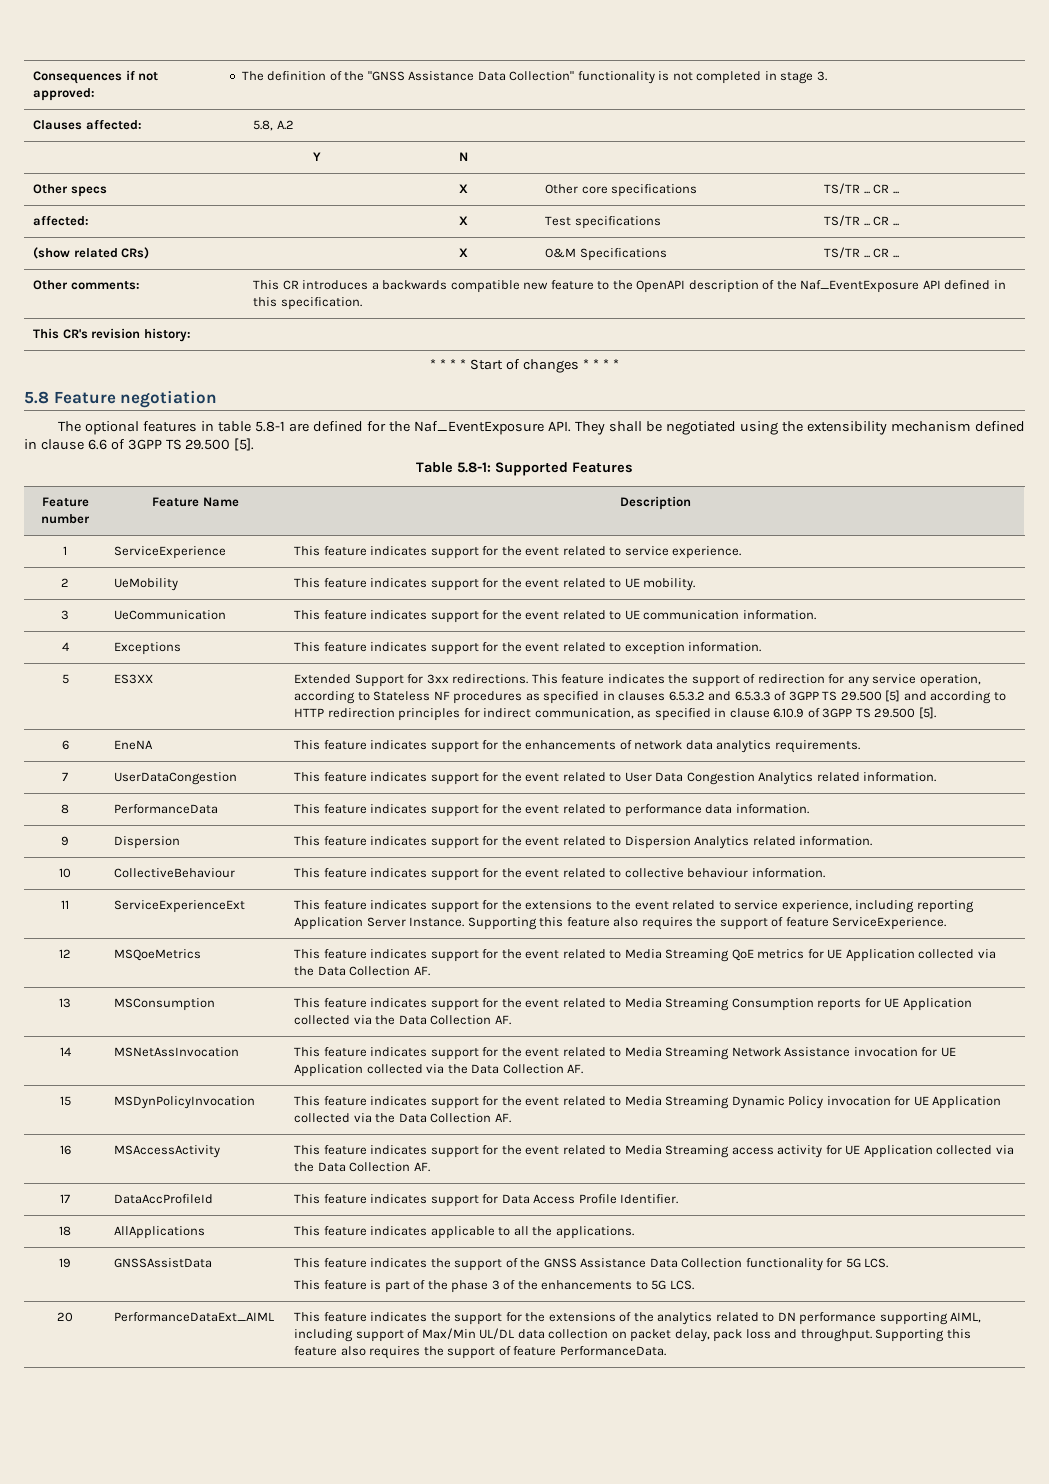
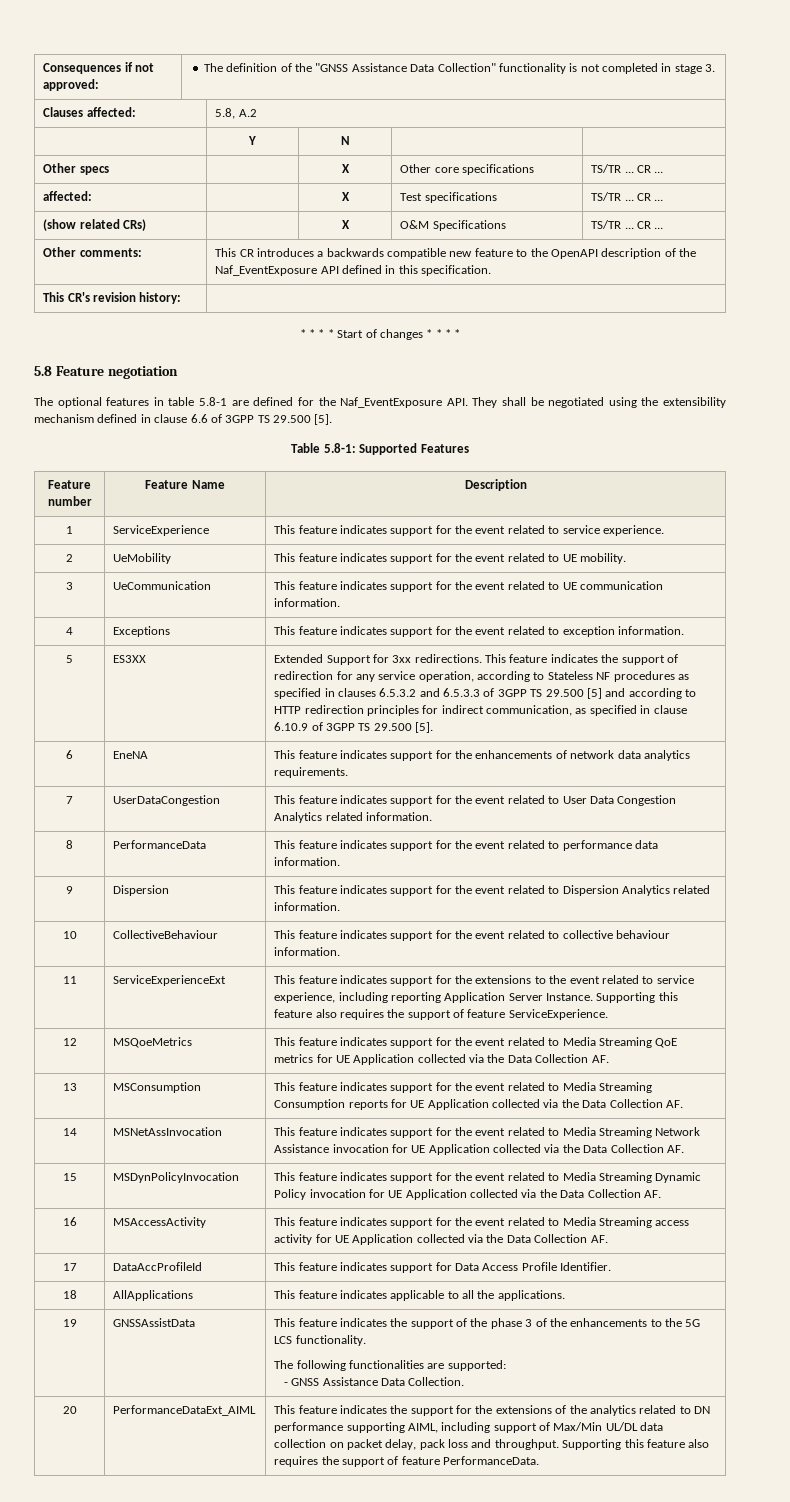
[543,1258,889,1271] [294,1280,448,1293] GNSS Assistance Data Collection functionality for 5G LCS. // This feature is part of the -> (488, 1322) none
[651,1280,694,1290] 5G LCS. -> [665,1318,701,1327] [274,1335,366,1346] [274,1360,506,1371] [283,1377,465,1386] the 5G LCS functionality. // The following functionalities are supported: // - GNSS Assistance Data Collection.

